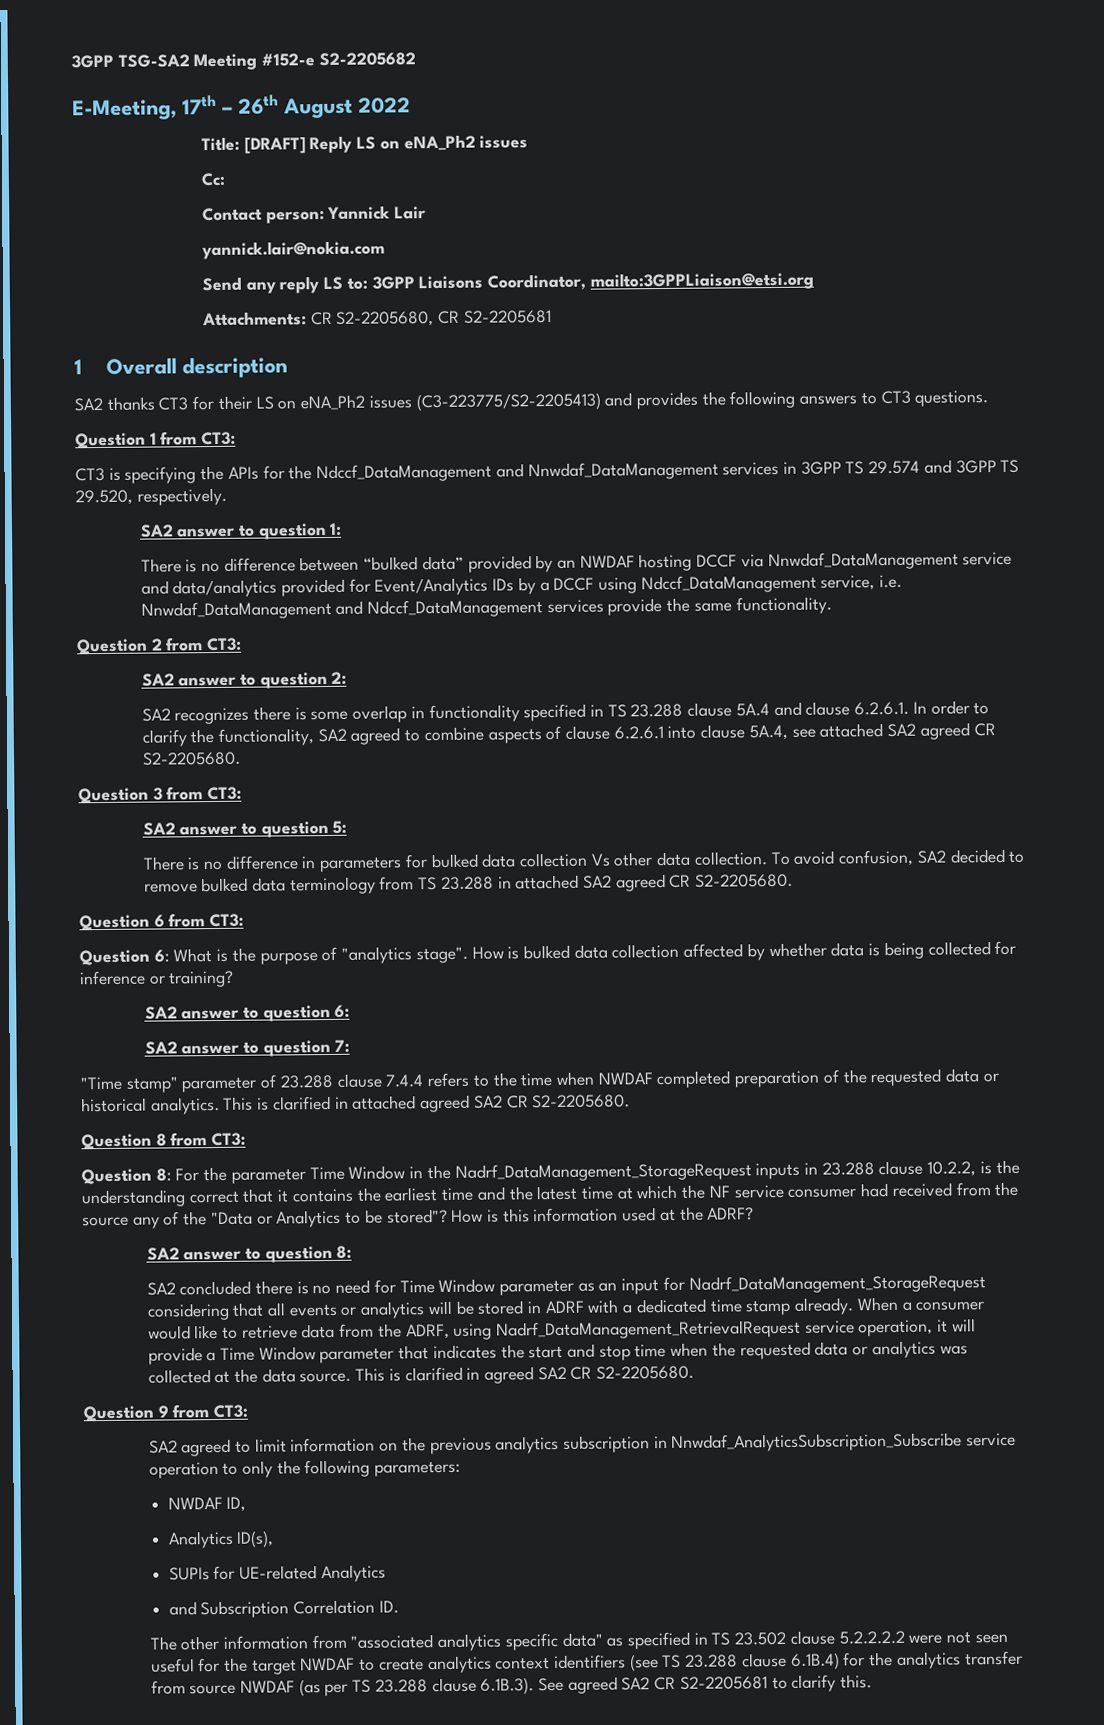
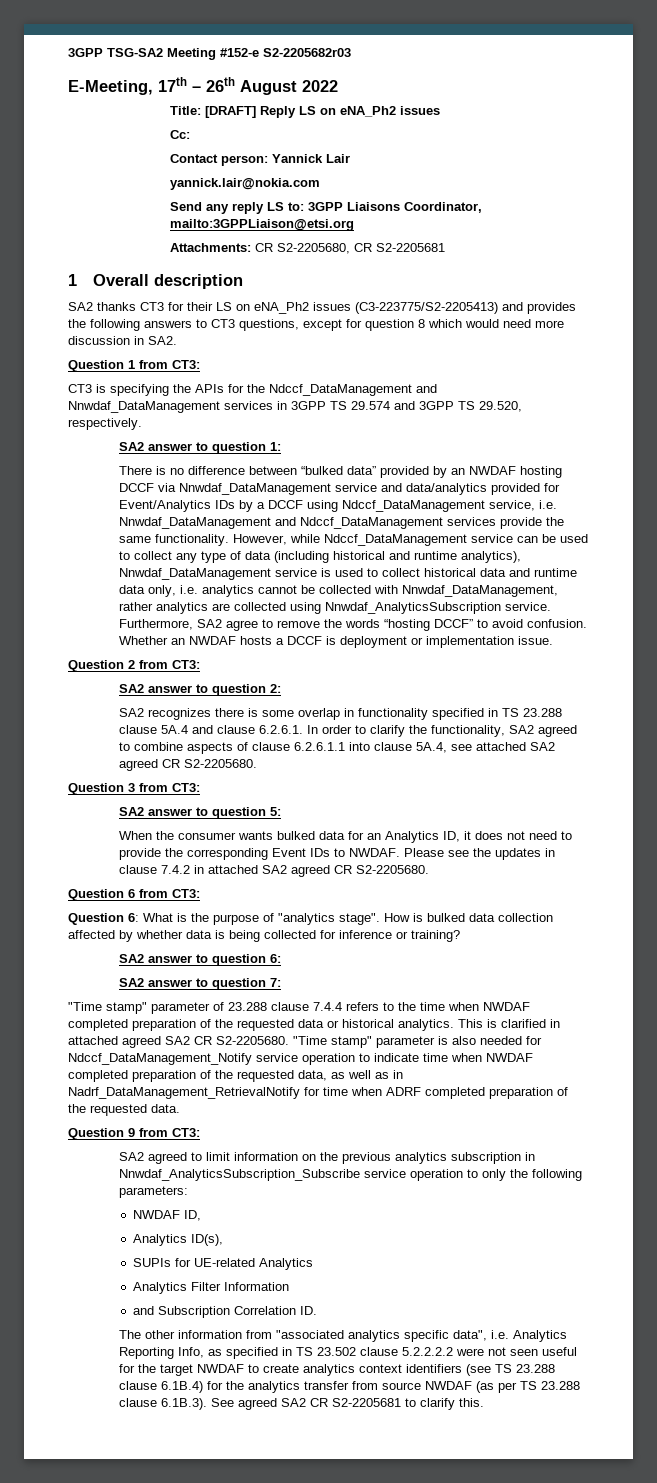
[318,52,416,67] S2-2205682 -> [263,48,351,57] S2-2205682r03
[914,390,989,407] questions. -> [239,319,564,331] [68,336,177,345] questions, except for question 8 which would need more discussion in SA2.
(832, 605) none -> [232,534,588,546] [118,551,521,563] [118,568,577,580] [118,585,558,597] [118,602,551,614] [118,619,587,631] [118,636,553,648] However, while Ndccf_DataManagement service can be used to collect any type of data (including historical and runtime analytics), Nnwdaf_DataManagement service is used to collect historical data and runtime data only, i.e. analytics cannot be collected with Nnwdaf_DataManagement, rather analytics are collected using Nnwdaf_AnalyticsSubscription service. Furthermore, SA2 agree to remove the words “hosting DCCF” to avoid confusion. Whether an NWDAF hosts a DCCF is deployment or implementation issue.
[613,725,664,740] 6.2.6.1 -> [293,742,345,751] 6.2.6.1.1
[142,848,1026,873] [143,876,494,895] There is no difference in parameters for bulked data collection Vs other data collection. To avoid confusion, SA2 decided to remove bulked data terminology from TS 23.288 -> [118,831,572,843] [118,848,555,860] [118,865,190,874] When the consumer wants bulked data for an Analytics ID, it does not need to provide the corresponding Event IDs to NWDAF. Please see the updates in clause 7.4.2
[81,1132,247,1150] [81,1159,1020,1185] [81,1181,1019,1208] [82,1206,755,1229] [146,1245,353,1263] [146,1274,986,1296] [146,1296,986,1321] [147,1318,976,1340] [147,1340,968,1365] [147,1365,695,1384] // Question 8 from CT3: // Question 8: For the parameter Time Window in the Nadrf_DataManagement_StorageRequest inputs in 23.288 clause 10.2.2, is the understanding correct that it contains the earliest time and the latest time at which the NF service consumer had received from the source any of the "Data or Analytics to be stored"? How is this information used at the ADRF? // SA2 answer to question 8: // SA2 concluded there is no need for Time Window parameter as an input for Nadrf_DataManagement_StorageRequest considering that all events or analytics will be stored in ADRF with a dedicated time stamp already. When a consumer would like to retrieve data from the ADRF, using Nadrf_DataManagement_RetrievalRequest service operation, it will provide a Time Window parameter that indicates the start and stop time when the requested data or analytics was collected at the data source. This is clarified in agreed SA2 CR S2-2205680. -> [293,1036,542,1048] [68,1053,533,1065] [68,1070,403,1082] [68,1087,568,1099] [68,1104,180,1116] "Time stamp" parameter is also needed for Ndccf_DataManagement_Notify service operation to indicate time when NWDAF completed preparation of the requested data, as well as in Nadrf_DataManagement_RetrievalNotify for time when ADRF completed preparation of the requested data.
(386, 1573) none -> [133,1282,290,1294] // Analytics Filter Information
[561,1632,603,1647] data" -> [452,1330,567,1342] [118,1347,204,1359] data", i.e. Analytics Reporting Info,

